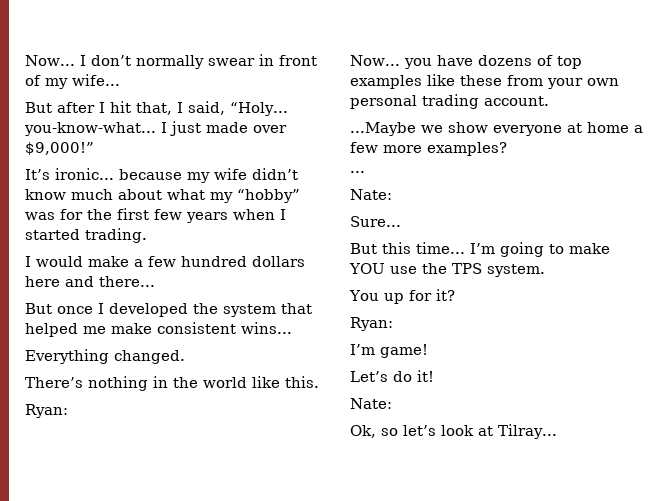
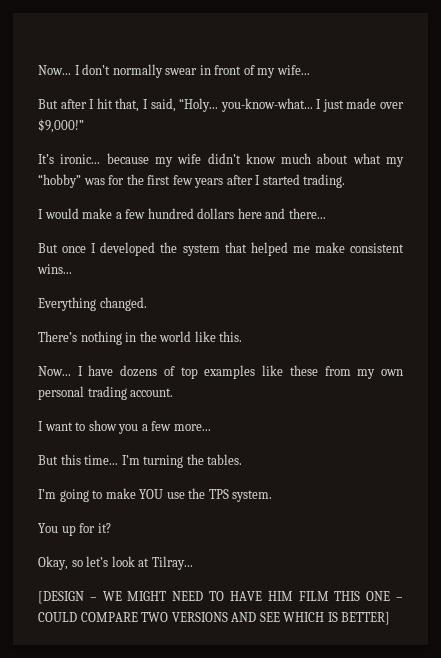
[233,209,275,220] when -> [226,175,253,185] after
[25,404,68,418] [350,55,432,69] // Ryan: // Now... you -> [38,366,83,376] // Now... I
[547,78,583,89] your -> [357,369,376,379] my
[350,122,643,136] [350,142,507,156] [350,171,365,173] [350,189,392,200] [350,216,401,227] ...Maybe we show everyone at home a few more examples? // ... // Nate: // Sure... -> [38,420,211,434] I want to show you a few more...
(495, 248) none -> [143,454,243,468] [38,489,56,499] turning the tables. // I’m
[350,317,393,331] [350,344,428,358] [350,370,434,382] [350,398,392,409] [350,425,376,438] Ryan: // I’m game! // Let’s do it! // Nate: // Ok, -> [38,556,68,570] Okay,
(557, 431) none -> [38,591,403,604] [38,612,391,625] // [DESIGN – WE MIGHT NEED TO HAVE HIM FILM THIS ONE – COULD COMPARE TWO VERSIONS AND SEE WHICH IS BETTER]

